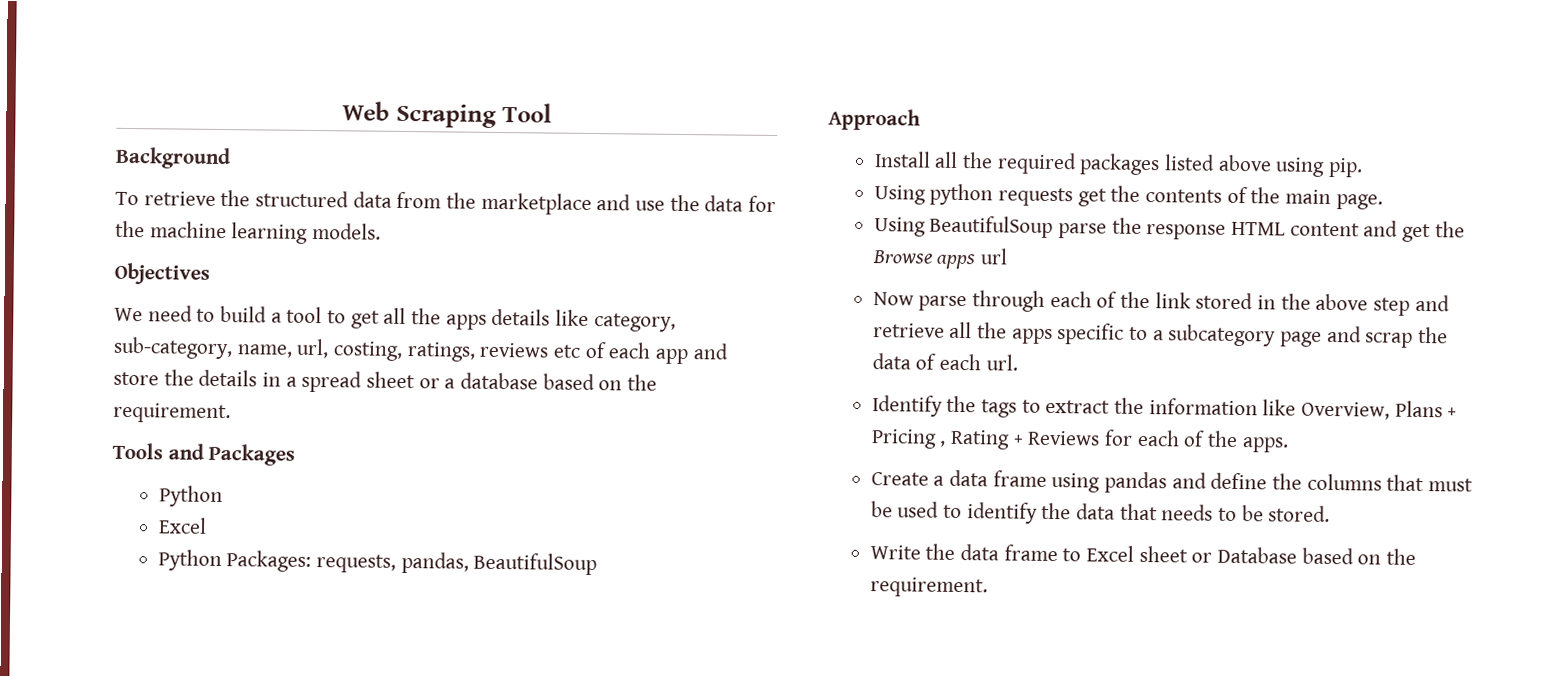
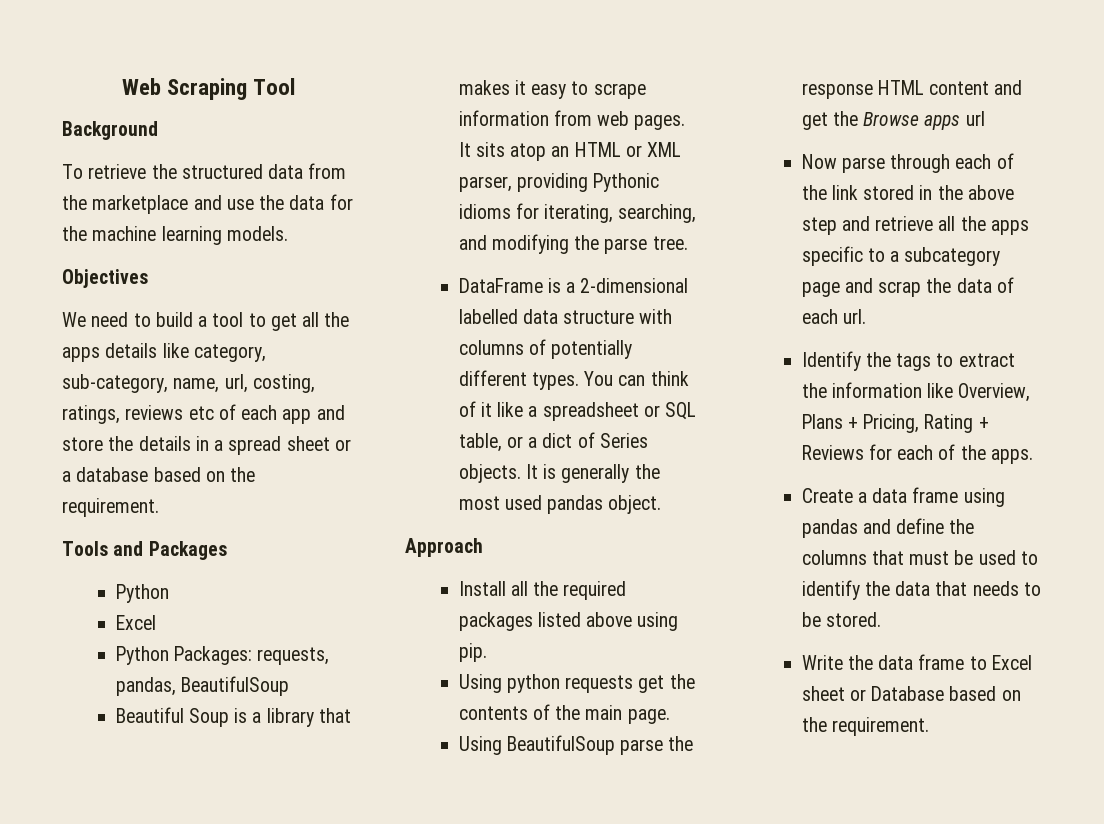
(598, 564) none -> [115,707,351,727] [458,80,646,99] [458,110,686,130] [458,142,682,161] [458,173,660,192] [458,203,697,223] [458,234,688,254] [458,278,689,293] [458,309,673,324] [458,339,633,359] [458,370,689,390] [458,401,697,421] [458,432,648,452] [458,464,660,483] [458,495,662,514] // Beautiful Soup is a library that makes it easy to scrape information from web pages. It sits atop an HTML or XML parser, providing Pythonic idioms for iterating, searching, and modifying the parse tree. // DataFrame is a 2-dimensional labelled data structure with columns of potentially different types. You can think of it like a spreadsheet or SQL table, or a dict of Series objects. It is generally the most used pandas object.
[870,429,946,449] Pricing , -> [863,414,920,433] Pricing,

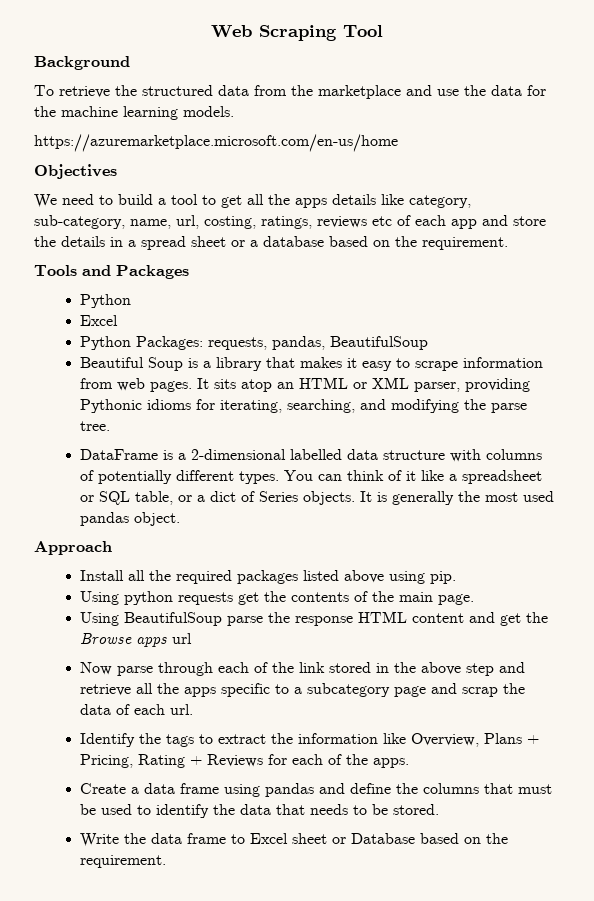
(288, 233) none -> [34,134,398,152] // https://azuremarketplace.microsoft.com/en-us/home

